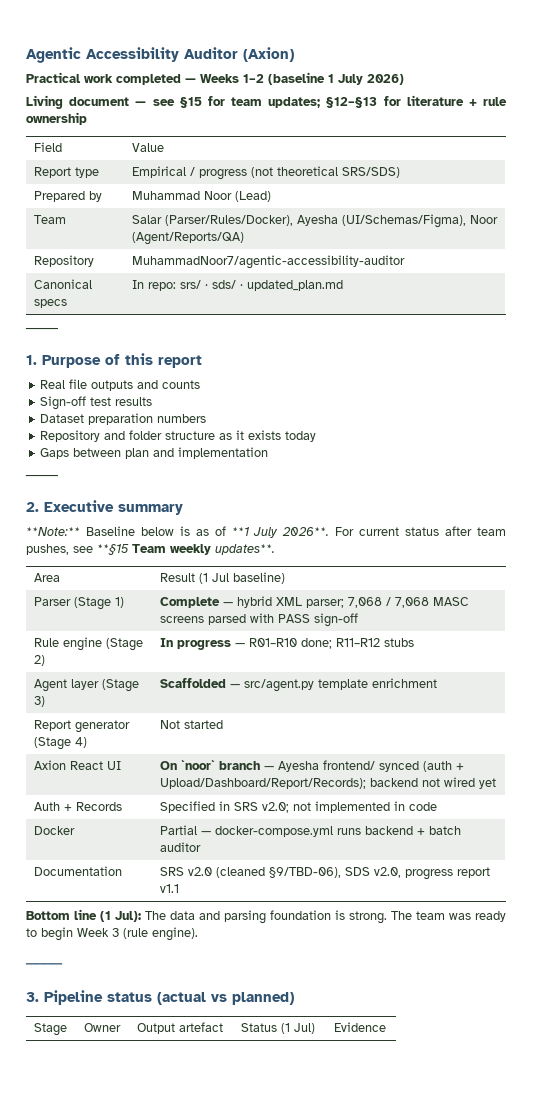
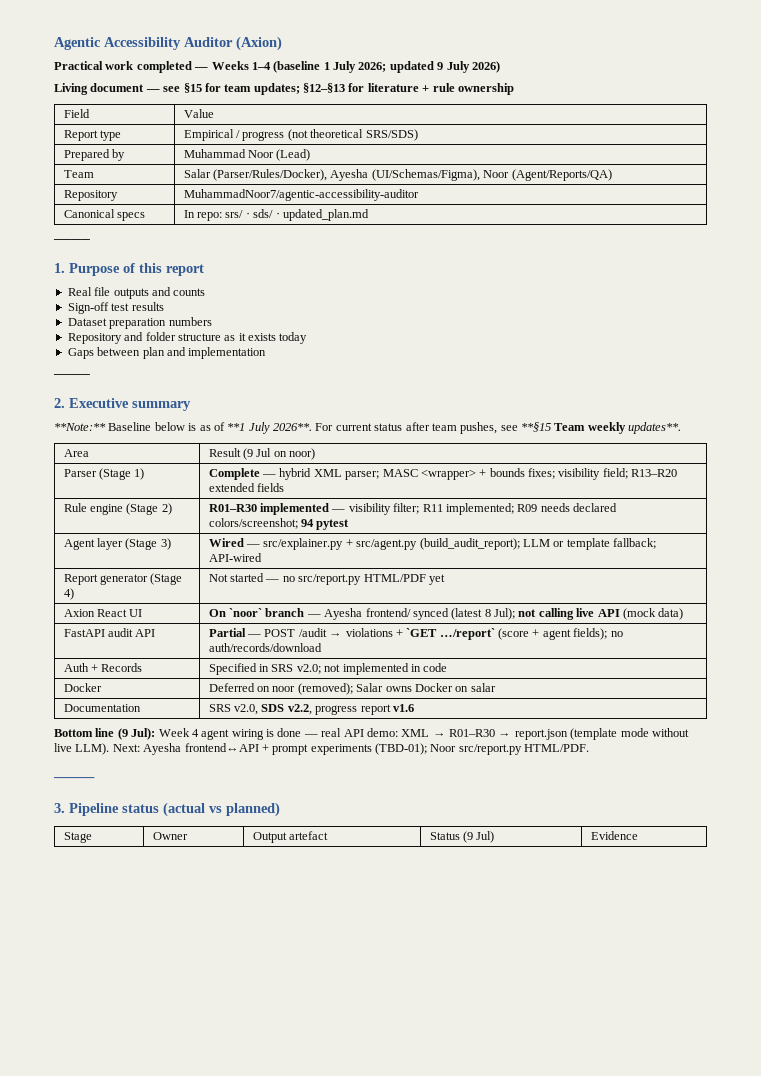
[243,74,264,83] 1–2 -> [251,62,271,70] 1–4
(363, 79) none -> [358,61,470,73] 2026; updated 9 July
[199,572,286,584] (1 Jul baseline) -> [243,448,316,460] (9 Jul on noor)
[348,597,470,608] [160,613,359,627] [34,637,144,651] [34,655,46,666] [160,638,415,650] [34,679,140,692] [34,696,46,707] [160,678,438,692] 7,068 / 7,068 MASC screens parsed with PASS sign-off // Rule engine (Stage 2) | In progress — R01–R10 done; R11–R12 stubs // Agent layer (Stage 3) | Scaffolded — src/agent.py template enrichment -> [382,468,678,480] [208,483,285,492] [63,503,172,515] [208,503,618,515] [208,518,350,530] [63,538,171,550] [208,538,657,550] [208,553,262,562] MASC <wrapper> + bounds fixes; visibility field; R13–R20 extended fields // Rule engine (Stage 2) | R01–R30 implemented — visibility filter; R11 implemented; R09 needs declared colors/screenshot; 94 pytest // Agent layer (Stage 3) | Wired — src/explainer.py + src/agent.py (build_audit_report); LLM or template fallback; API-wired
(224, 724) none -> [265,574,445,585] — no src/report.py HTML/PDF yet
[423,761,465,772] [160,777,497,789] (auth + Upload/Dashboard/Report/Records); backend not wired yet -> [451,608,684,620] [63,628,156,637] [208,628,623,640] [208,643,322,652] (latest 8 Jul); not calling live API (mock data) // FastAPI audit API | Partial — POST /audit → violations + `GET …/report` (score + agent fields); no auth/records/download
[160,825,462,837] [160,842,202,852] [34,866,123,876] [160,867,402,878] Partial — docker-compose.yml runs backend + batch auditor // Documentation | SRS v2.0 (cleaned §9/TBD-06), SDS v2.0, -> [208,683,496,695] [63,704,141,712] [208,704,312,715] Deferred on noor (removed); Salar owns Docker on salar // Documentation | SRS v2.0, SDS v2.2,
[160,884,180,893] v1.1 -> [392,704,414,712] v1.6
[100,910,506,924] [26,927,198,941] (1 Jul): The data and parsing foundation is strong. The team was ready to begin Week 3 (rule engine). -> [117,728,689,740] [54,743,590,755] (9 Jul): Week 4 agent wiring is done — real API demo: XML → R01–R30 → report.json (template mode without live LLM). Next: Ayesha frontend↔API + prompt experiments (TBD-01); Noor src/report.py HTML/PDF.
[281,1023,291,1034] (1 -> [463,831,474,843] (9

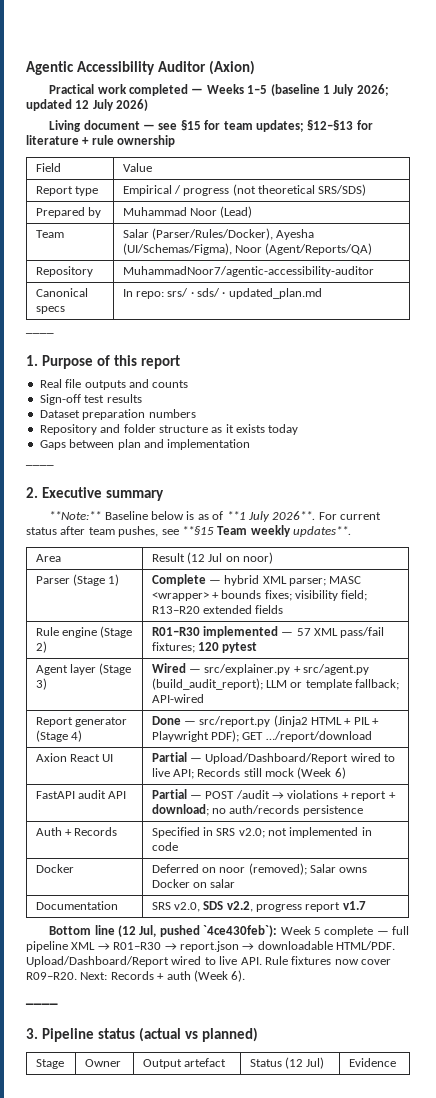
[251,62,271,70] 1–4 -> [247,85,268,94] 1–5
[437,62,444,70] 9 -> [75,100,90,109] 12
[243,448,254,460] (9 -> [186,552,205,564] (12
[348,503,618,515] [208,518,315,529] visibility filter; R11 implemented; R09 needs declared colors/screenshot; 94 -> [296,627,385,638] [151,642,219,653] 57 XML pass/fail fixtures; 120
[208,573,445,585] [63,609,143,617] [208,608,684,620] Not started — no src/report.py HTML/PDF yet // Axion React UI | On `noor` branch — Ayesha frontend/ synced (latest 8 Jul); not calling live API (mock data) -> [151,715,380,727] [151,730,372,742] [35,753,114,762] [151,752,396,764] [151,767,346,779] Done — src/report.py (Jinja2 HTML + PIL + Playwright PDF); GET …/report/download // Axion React UI | Partial — Upload/Dashboard/Report wired to live API; Records still mock (Week 6)
[406,628,623,640] [208,643,322,652] `GET …/report` (score + agent fields); no auth/records/download -> [351,791,396,801] [151,804,363,816] report + download; no auth/records persistence
[392,704,414,712] v1.6 -> [342,901,366,910] v1.7
[117,728,398,740] (9 Jul): Week 4 agent wiring is done — real API demo: -> [118,925,410,937] [26,941,68,952] (12 Jul, pushed `4ce430feb`): Week 5 complete — full pipeline
[570,728,689,740] [54,743,590,755] (template mode without live LLM). Next: Ayesha frontend↔API + prompt experiments (TBD-01); Noor src/report.py HTML/PDF. -> [242,941,395,950] [26,956,391,967] [26,970,246,982] → downloadable HTML/PDF. Upload/Dashboard/Report wired to live API. Rule fixtures now cover R09–R20. Next: Records + auth (Week 6).
[463,831,474,843] (9 -> [284,1057,303,1069] (12

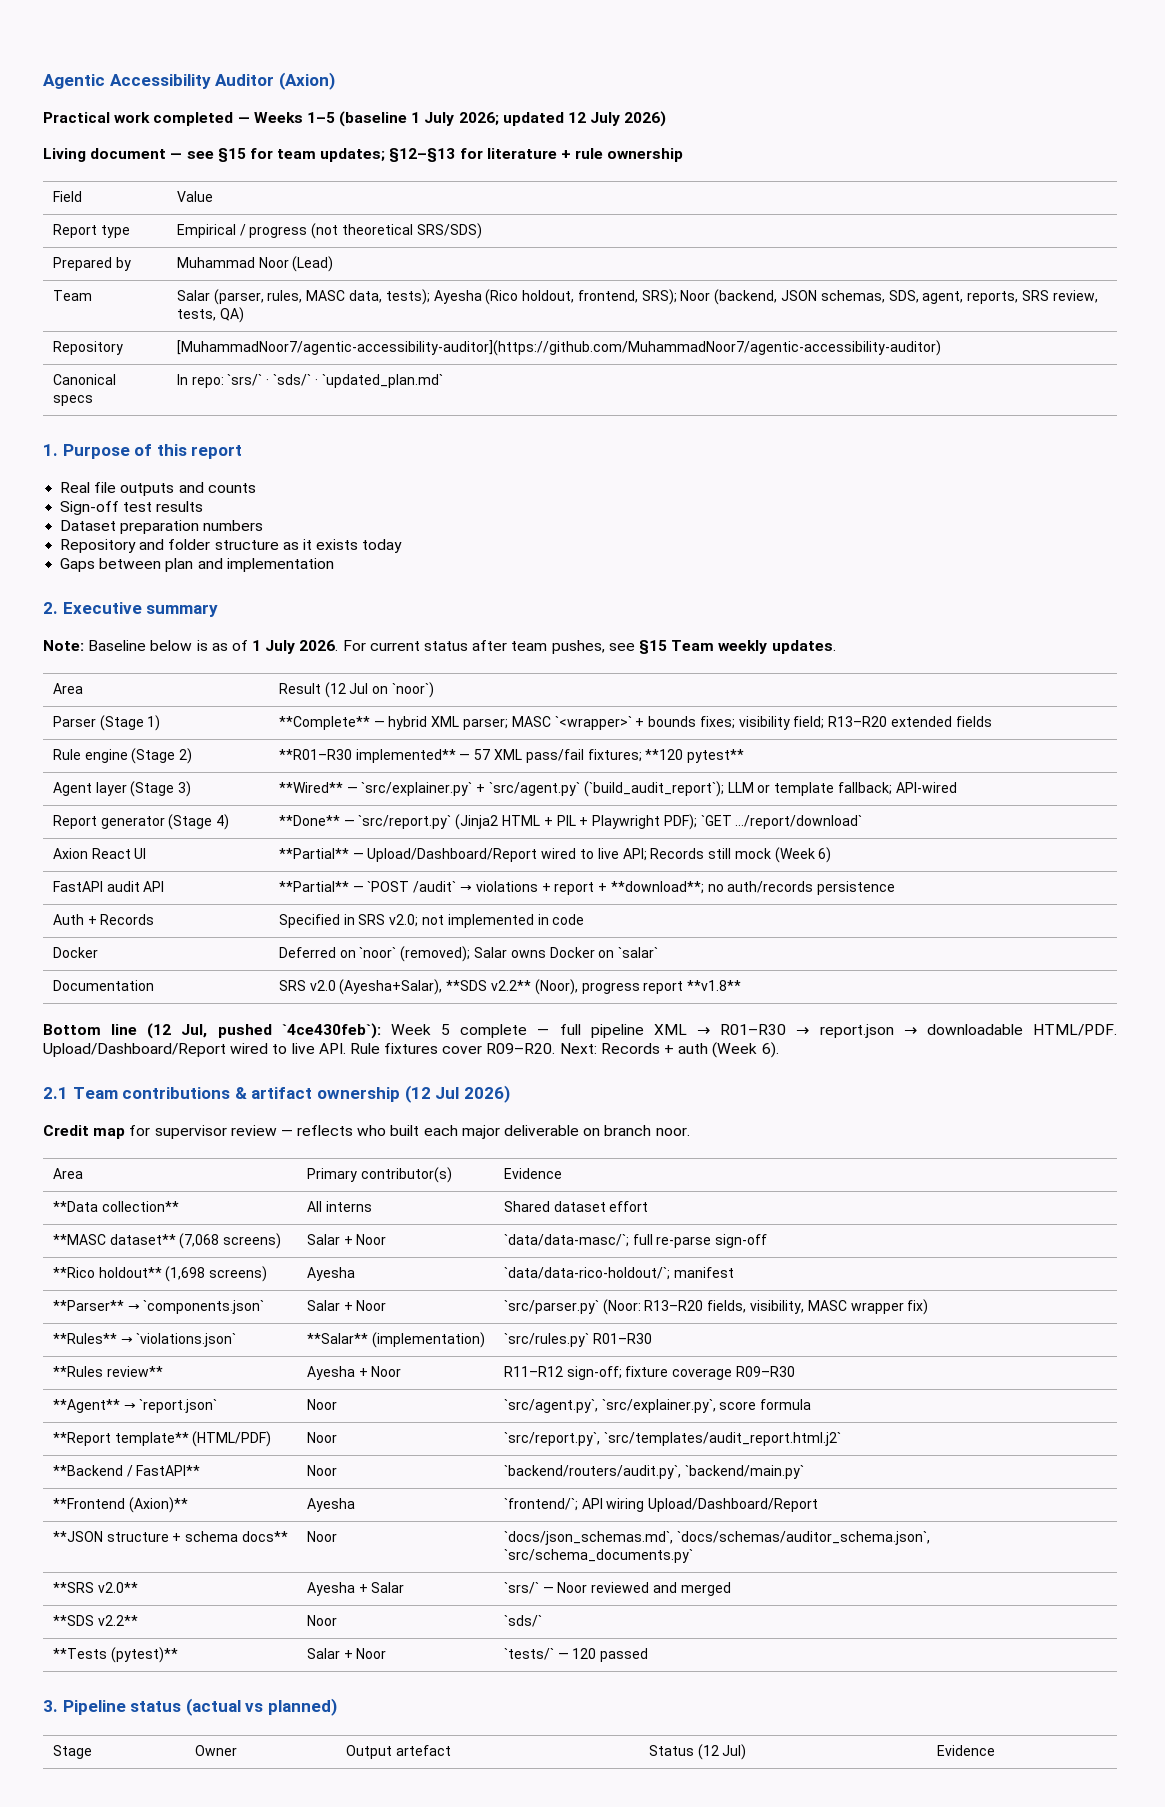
[151,228,315,240] [122,243,373,255] (Parser/Rules/Docker), Ayesha (UI/Schemas/Figma), Noor (Agent/Reports/QA) -> [213,289,1098,305] [176,307,244,323] (parser, rules, MASC data, tests); Ayesha (Rico holdout, frontend, SRS); Noor (backend, JSON schemas, SDS, agent, reports, SRS review, tests, QA)
[122,266,374,277] MuhammadNoor7/agentic-accessibility-auditor -> [176,340,941,356] [MuhammadNoor7/agentic-accessibility-auditor](https://github.com/MuhammadNoor7/agentic-accessibility-auditor)
[167,288,322,299] [25,333,54,337] srs/ · sds/ · updated_plan.md // ──── -> [227,374,443,388] `srs/` · `sds/` · `updated_plan.md`
[25,465,54,469] // ──── -> (334, 565) none
[49,511,102,520] **Note:** -> [43,640,84,651] Note:
[226,511,316,522] **1 July 2026**. -> [252,640,339,654] 1 July 2026.
[181,526,214,535] **§15 -> [638,640,667,654] §15
[293,526,351,537] updates**. -> [771,640,836,654] updates.
[243,552,274,564] noor) -> [391,682,434,698] `noor`)
[151,574,206,586] Complete -> [278,716,370,730] **Complete**
[151,592,209,601] <wrapper> -> [554,716,632,730] `<wrapper>`
[151,626,278,638] R01–R30 implemented -> [278,749,456,763] **R01–R30 implemented**
[197,642,258,653] 120 pytest -> [645,749,745,763] **120 pytest**
[151,663,370,675] [151,678,263,690] Wired — src/explainer.py + src/agent.py (build_audit_report); -> [278,781,724,797] **Wired** — `src/explainer.py` + `src/agent.py` (`build_audit_report`);
[151,716,271,727] Done — src/report.py -> [278,815,452,829] **Done** — `src/report.py`
[242,731,372,742] GET …/report/download -> [700,815,863,829] `GET …/report/download`
[151,752,187,762] Partial -> [278,848,349,859] **Partial**
[151,789,270,799] Partial — POST /audit -> [278,881,457,893] **Partial** — `POST /audit`
[151,804,209,816] download; -> [610,881,704,894] **download**;
[219,867,246,873] noor -> [359,947,397,958] `noor`
[210,879,236,888] salar -> [618,947,659,958] `salar`
[173,901,253,912] v2.0, SDS v2.2, -> [309,979,578,995] v2.0 (Ayesha+Salar), **SDS v2.2** (Noor),
[342,901,366,910] v1.7 -> [687,980,742,991] **v1.8**
[334,959,359,965] now -> (439, 1048) none
[25,1003,58,1009] ──── -> [43,1085,510,1103] [43,1125,690,1139] [52,1168,83,1179] [306,1167,452,1183] [503,1168,562,1179] [52,1201,179,1212] [306,1201,372,1212] [503,1201,649,1212] [52,1233,282,1249] [306,1234,387,1245] [503,1234,768,1248] [52,1266,268,1282] [306,1267,355,1281] [503,1267,734,1280] [52,1300,265,1314] [306,1300,387,1311] [503,1299,929,1315] [52,1333,237,1347] [306,1332,485,1348] [503,1333,652,1347] [52,1366,163,1377] [306,1366,402,1380] [503,1366,795,1380] [52,1399,218,1413] [306,1399,337,1410] [503,1399,812,1413] [52,1431,272,1447] [306,1432,337,1443] [503,1432,841,1446] [52,1465,201,1477] [306,1465,337,1476] [503,1465,804,1479] [52,1497,188,1513] [306,1498,355,1512] [503,1498,819,1512] [52,1531,288,1542] [306,1531,337,1542] [503,1531,930,1545] [503,1549,693,1563] [52,1582,138,1593] [306,1582,405,1596] [503,1582,731,1596] [52,1615,138,1626] [306,1615,337,1626] [503,1615,542,1627] [52,1647,178,1663] [306,1648,387,1659] [503,1648,649,1662] 2.1 Team contributions & artifact ownership (12 Jul 2026) // Credit map for supervisor review — reflects who built each major deliverable on branch noor. // Area | Primary contributor(s) | Evidence // **Data collection** | All interns | Shared dataset effort // **MASC dataset** (7,068 screens) | Salar + Noor | `data/data-masc/`; full re-parse sign-off // **Rico holdout** (1,698 screens) | Ayesha | `data/data-rico-holdout/`; manifest // **Parser** → `components.json` | Salar + Noor | `src/parser.py` (Noor: R13–R20 fields, visibility, MASC wrapper fix) // **Rules** → `violations.json` | **Salar** (implementation) | `src/rules.py` R01–R30 // **Rules review** | Ayesha + Noor | R11–R12 sign-off; fixture coverage R09–R30 // **Agent** → `report.json` | Noor | `src/agent.py`, `src/explainer.py`, score formula // **Report template** (HTML/PDF) | Noor | `src/report.py`, `src/templates/audit_report.html.j2` // **Backend / FastAPI** | Noor | `backend/routers/audit.py`, `backend/main.py` // **Frontend (Axion)** | Ayesha | `frontend/`; API wiring Upload/Dashboard/Report // **JSON structure + schema docs** | Noor | `docs/json_schemas.md`, `docs/schemas/auditor_schema.json`, `src/schema_documents.py` // **SRS v2.0** | Ayesha + Salar | `srs/` — Noor reviewed and merged // **SDS v2.2** | Noor | `sds/` // **Tests (pytest)** | Salar + Noor | `tests/` — 120 passed

